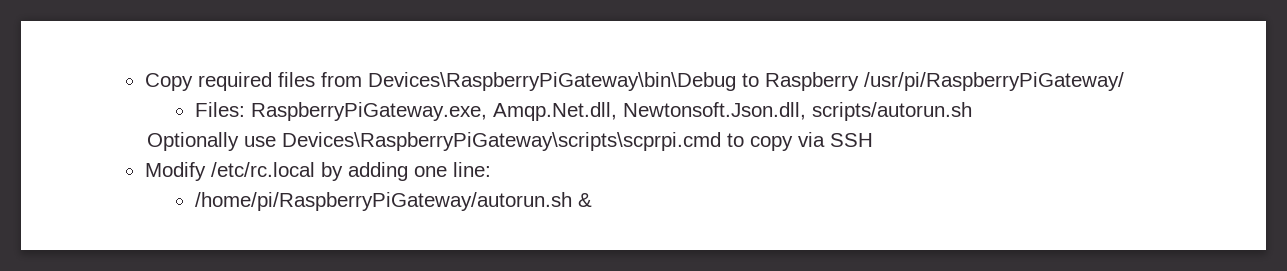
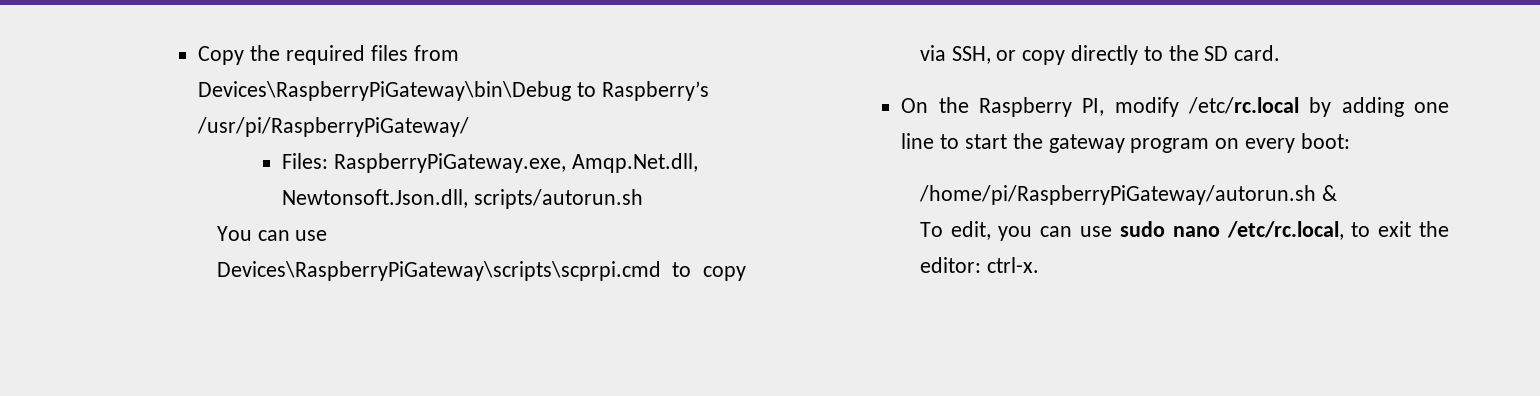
(193, 82) none -> [250,45,281,61] the
[764,72,859,91] Raspberry -> [602,81,710,101] Raspberry’s
[146,132,239,151] Optionally -> [216,226,290,241] You can
[829,133,873,147] [144,162,491,181] [194,192,592,211] SSH // Modify /etc/rc.local by adding one line: // /home/pi/RaspberryPiGateway/autorun.sh & -> [951,45,1281,65] [901,97,1449,117] [901,133,1350,153] [918,185,1337,205] [919,221,1449,241] [919,257,1039,273] SSH, or copy directly to the SD card. // On the Raspberry PI, modify /etc/rc.local by adding one line to start the gateway program on every boot: // /home/pi/RaspberryPiGateway/autorun.sh & // To edit, you can use sudo nano /etc/rc.local, to exit the editor: ctrl-x.

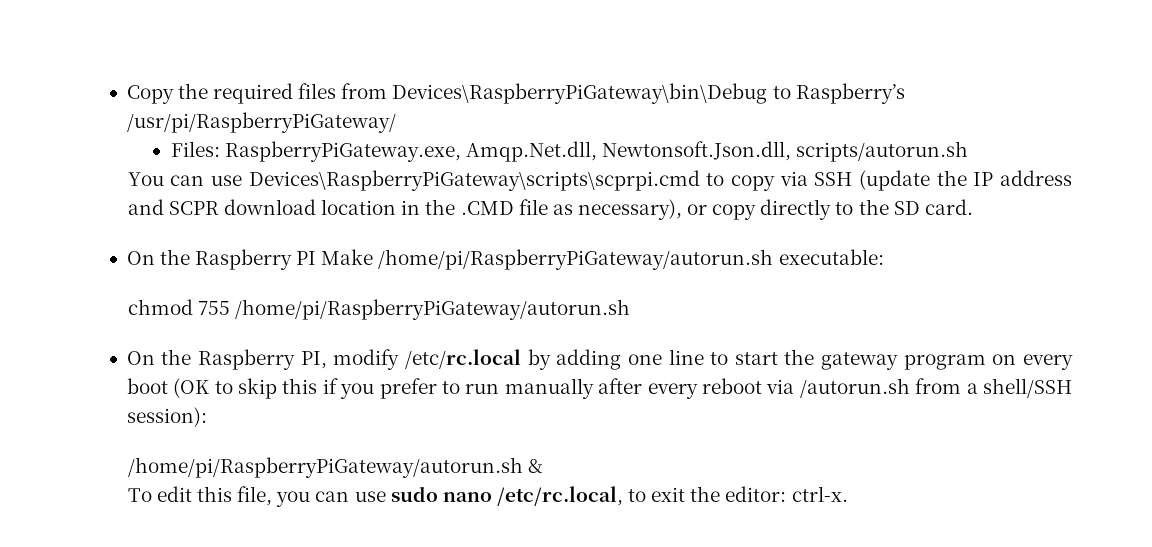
[951,46,991,64] SSH, -> [814,170,1072,191] [127,199,682,220] SSH (update the IP address and SCPR download location in the .CMD file as necessary),
(1281, 53) none -> [126,249,884,270] [127,299,631,320] // On the Raspberry PI Make /home/pi/RaspberryPiGateway/autorun.sh executable: // chmod 755 /home/pi/RaspberryPiGateway/autorun.sh
[1300,133,1350,149] boot: -> [126,378,1072,399] [126,407,207,427] boot (OK to skip this if you prefer to run manually after every reboot via /autorun.sh from a shell/SSH session):
[950,221,991,240] edit, -> [156,486,273,506] edit this file,

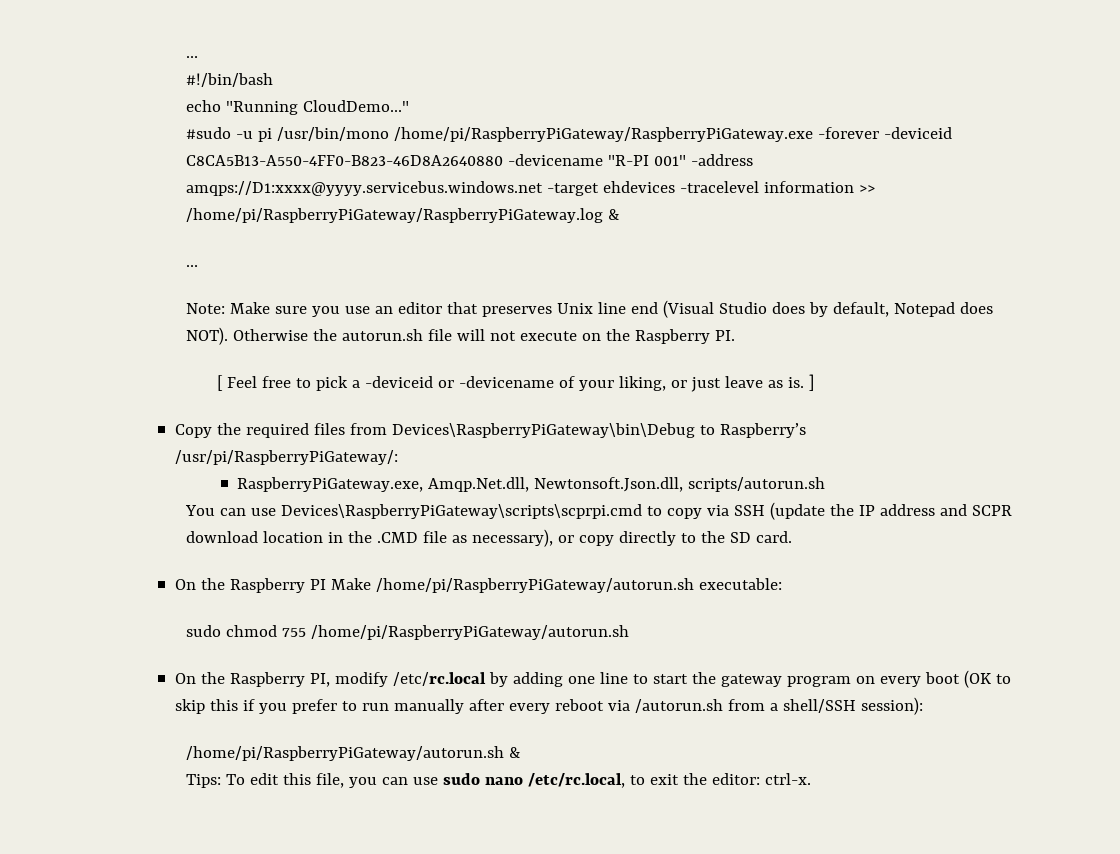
(126, 94) none -> [185,56,198,58] [185,73,273,87] [185,100,409,115] [185,127,952,142] [185,154,753,166] [185,181,875,196] [185,208,619,223] [185,265,198,267] [185,300,993,318] [185,327,735,345] [217,374,814,392] … // #!/bin/bash // echo "Running CloudDemo..." // #sudo -u pi /usr/bin/mono /home/pi/RaspberryPiGateway/RaspberryPiGateway.exe -forever -deviceid C8CA5B13-A550-4FF0-B823-46D8A2640880 -devicename "R-PI 001" -address amqps://D1:xxxx@yyyy.servicebus.windows.net -target ehdevices -tracelevel information >> /home/pi/RaspberryPiGateway/RaspberryPiGateway.log & // … // Note: Make sure you use an editor that preserves Unix line end (Visual Studio does by default, Notepad does NOT). Otherwise the autorun.sh file will not execute on the Raspberry PI. // [ Feel free to pick a -deviceid or -devicename of your liking, or just leave as is. ] //
[126,112,396,133] [170,141,220,157] /usr/pi/RaspberryPiGateway/ // Files: -> [174,450,398,465] /usr/pi/RaspberryPiGateway/: //
(884, 257) none -> [185,625,221,637] sudo
(543, 466) none -> [185,774,221,788] Tips:

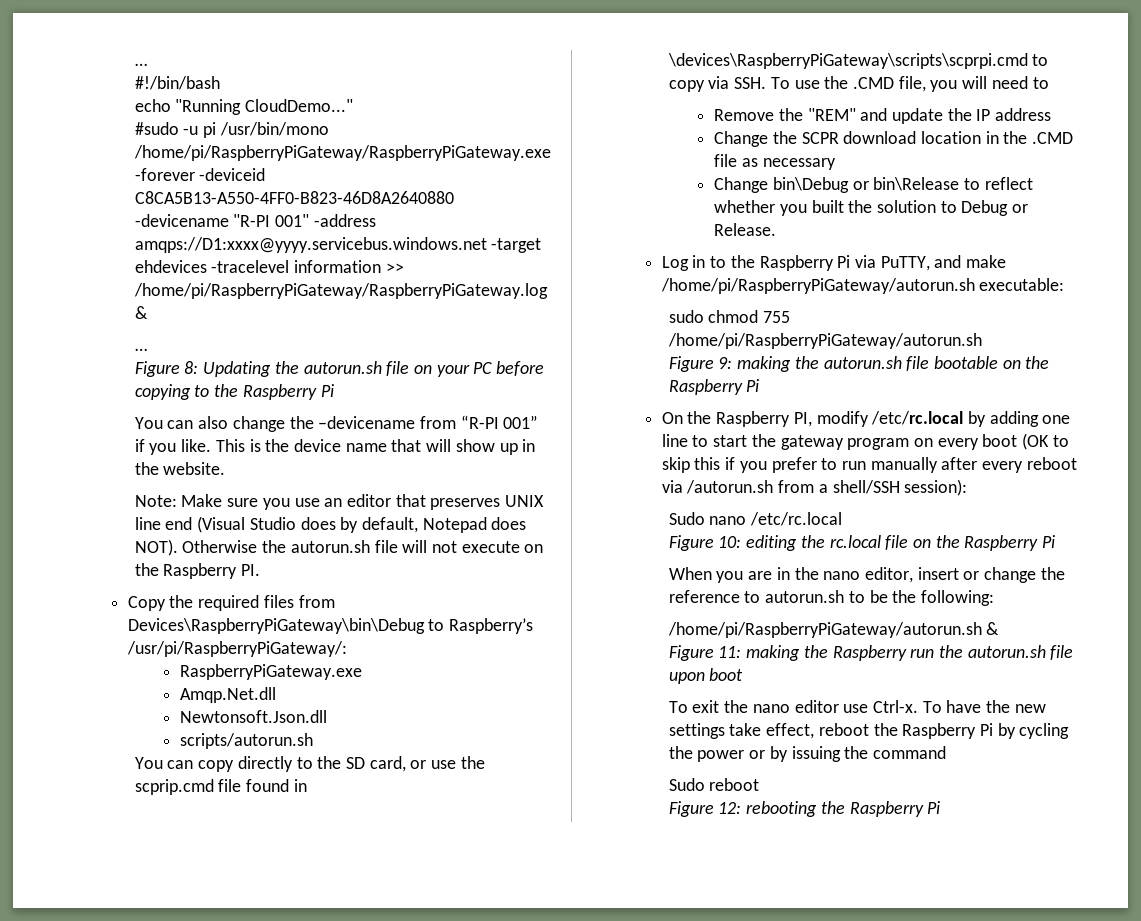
(198, 266) none -> [134,361,545,377] [134,384,334,400] [134,415,539,432] [134,439,536,455] [134,462,226,475] // Figure 8: Updating the autorun.sh file on your PC before copying to the Raspberry Pi // You can also change the –devicename from “R-PI 001” if you like. This is the device name that will show up in the website.
[556,303,593,314] Unix -> [505,495,545,507] UNIX
[217,374,814,392] // [ Feel free to pick a -deviceid or -devicename of your liking, or just leave as is. ] -> (261, 570) none
[237,477,684,492] RaspberryPiGateway.exe, Amqp.Net.dll, Newtonsoft.Json.dll, -> [180,664,363,680] [180,687,277,703] [180,710,328,723] RaspberryPiGateway.exe // Amqp.Net.dll // Newtonsoft.Json.dll //
[250,502,825,520] use Devices\RaspberryPiGateway\scripts\scprpi.cmd to copy via SSH (update -> [198,756,485,772] [134,779,307,795] [667,53,1049,69] [668,76,1049,92] [714,108,943,124] copy directly to the SD card, or use the scprip.cmd file found in \devices\RaspberryPiGateway\scripts\scprpi.cmd to copy via SSH. To use the .CMD file, you will need to // Remove the "REM" and update
[939,504,967,516] and -> [714,131,797,147] // Change the
[471,529,792,547] [174,578,371,593] necessary), or copy directly to the SD card. // On the Raspberry PI Make -> [762,158,836,170] [714,177,1033,193] [714,200,1029,216] [714,223,777,236] [661,255,1007,271] necessary // Change bin\Debug or bin\Release to reflect whether you built the solution to Debug or Release. // Log in to the Raspberry Pi via PuTTY, and make
(629, 632) none -> [668,356,1050,372] [668,379,760,395] // Figure 9: making the autorun.sh file bootable on the Raspberry Pi
[185,746,520,761] [185,773,811,788] /home/pi/RaspberryPiGateway/autorun.sh & // Tips: To edit this file, you can use sudo nano /etc/rc.local, to exit the editor: ctrl-x. -> [668,512,843,526] [668,535,1056,551] [668,567,1065,583] [668,590,994,606] [667,622,1000,638] [668,645,1074,661] [668,668,744,684] [668,700,1046,713] [668,723,1070,739] [668,746,946,762] [668,778,760,791] [668,801,941,817] Sudo nano /etc/rc.local // Figure 10: editing the rc.local file on the Raspberry Pi // When you are in the nano editor, insert or change the reference to autorun.sh to be the following: // /home/pi/RaspberryPiGateway/autorun.sh & // Figure 11: making the Raspberry run the autorun.sh file upon boot // To exit the nano editor use Ctrl-x. To have the new settings take effect, reboot the Raspberry Pi by cycling the power or by issuing the command // Sudo reboot // Figure 12: rebooting the Raspberry Pi

